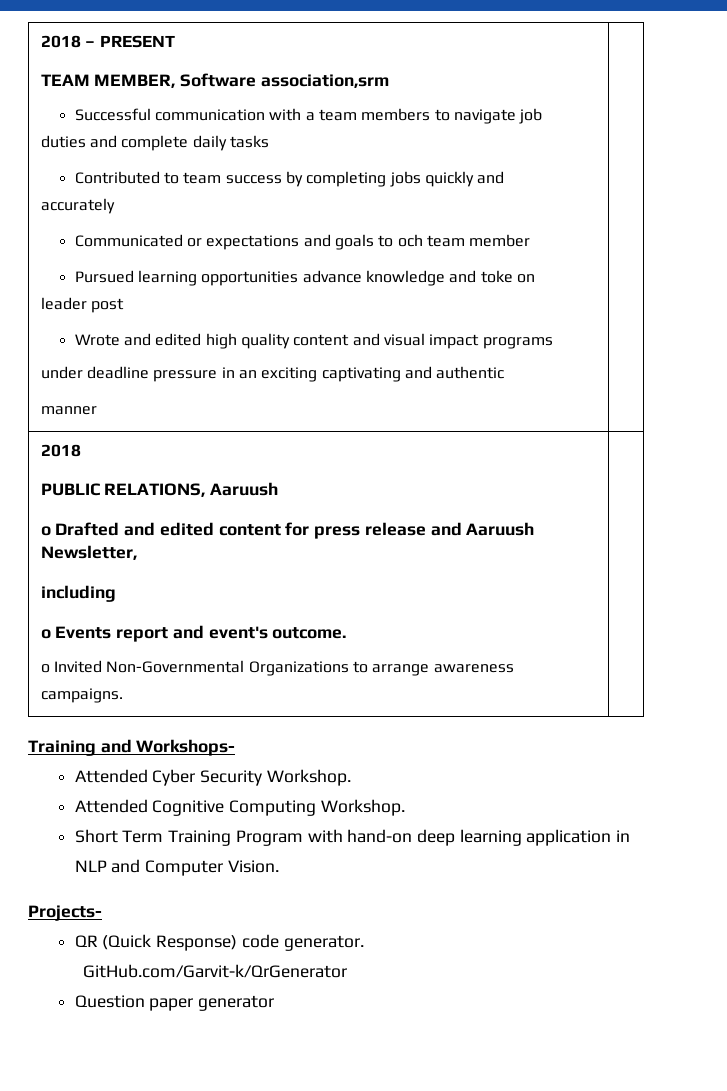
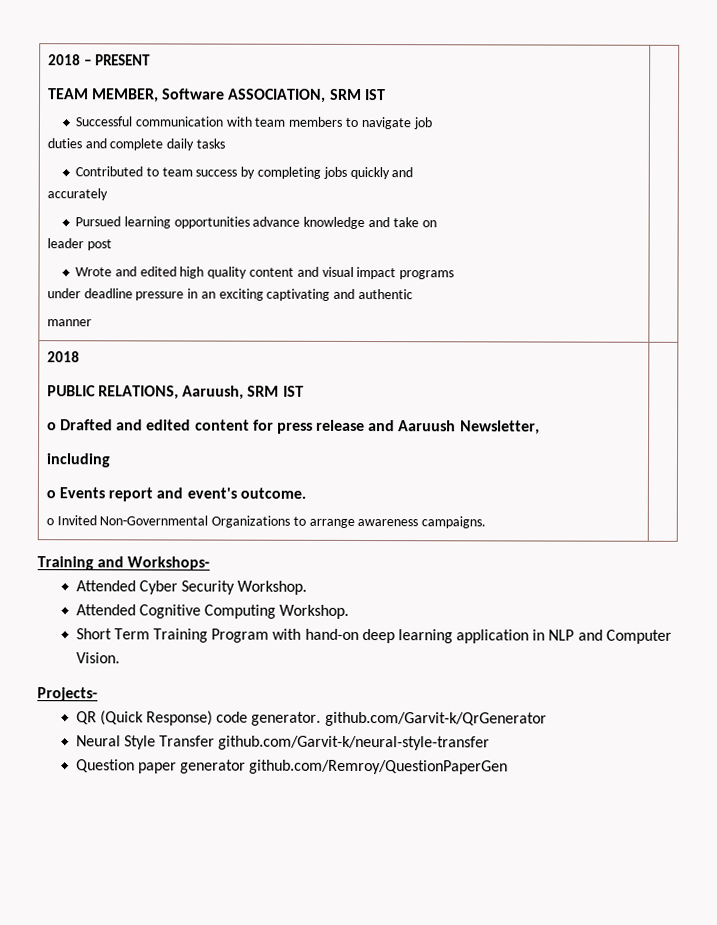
[260,74,389,88] association,srm -> [228,88,386,103] ASSOCIATION, SRM IST
[305,112,315,121] a -> (252, 121) none
[74,234,531,250] // Communicated or expectations and goals to och team member -> (108, 194) none
[480,270,513,283] toke -> [392,217,419,228] take
[210,482,279,496] Aaruush -> [182,385,304,400] Aaruush, SRM IST
[82,964,347,978] // GitHub.com/Garvit-k/QrGenerator -> [324,711,547,727] [75,735,491,751] github.com/Garvit-k/QrGenerator // Neural Style Transfer github.com/Garvit-k/neural-style-transfer
(275, 1003) none -> [249,759,509,775] github.com/Remroy/QuestionPaperGen

